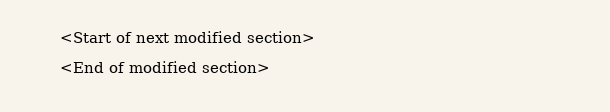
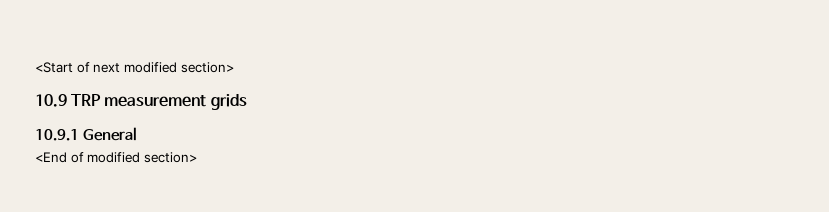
(315, 37) none -> [35,94,247,110] [35,127,137,141] // 10.9 TRP measurement grids // 10.9.1 General

